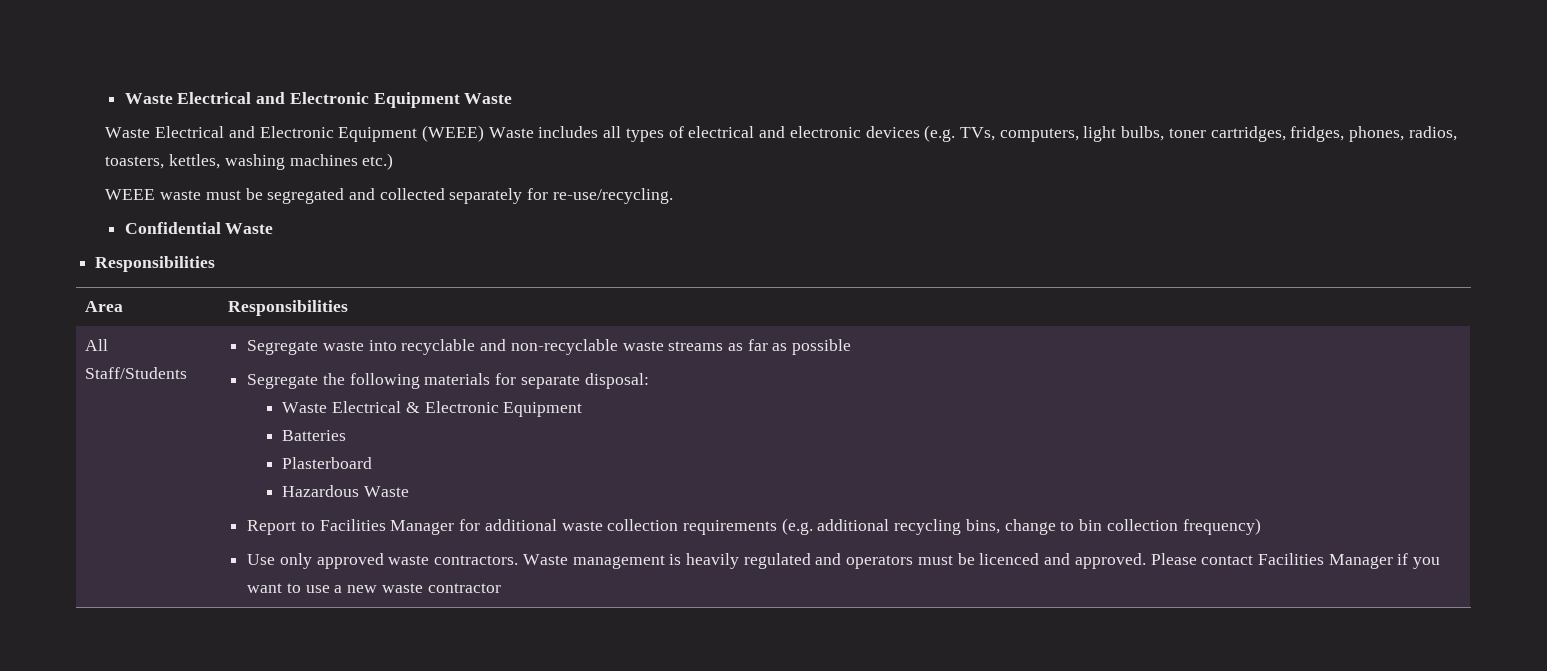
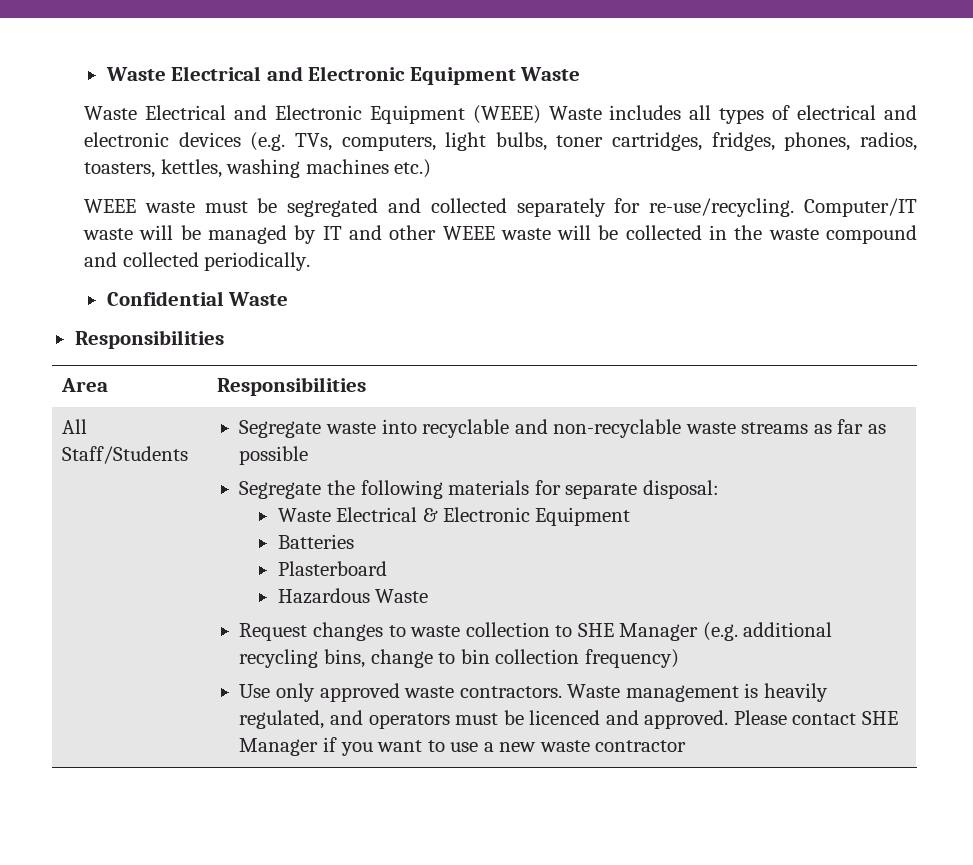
(673, 196) none -> [804,198,918,217] [83,225,918,244] [84,252,311,271] Computer/IT waste will be managed by IT and other WEEE waste will be collected in the waste compound and collected periodically.
[247,519,778,535] Report to Facilities Manager for additional waste collection requirements -> [239,622,699,641] Request changes to waste collection to SHE Manager
[743,553,811,569] regulated -> [239,710,325,729] regulated,
[1257,553,1324,565] Facilities -> [861,711,898,725] SHE

